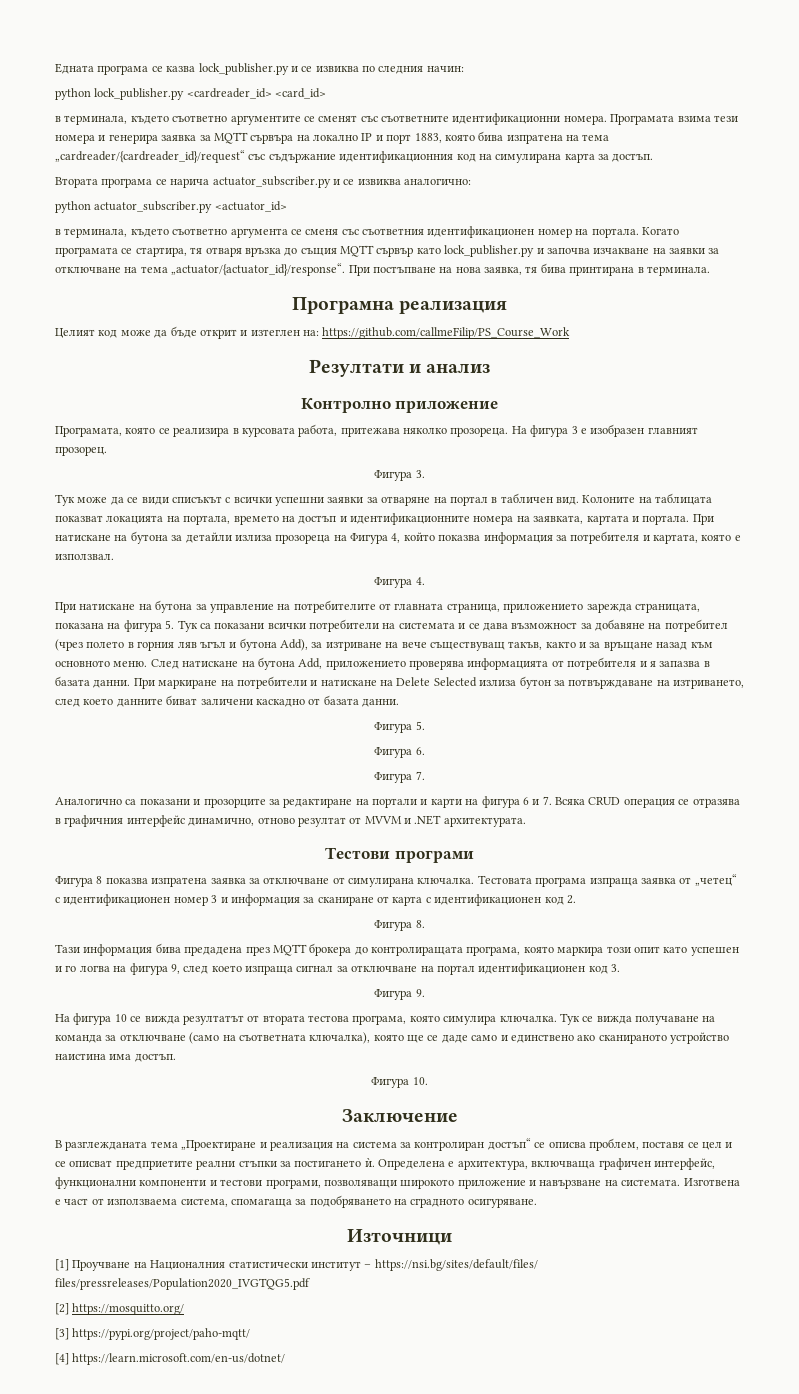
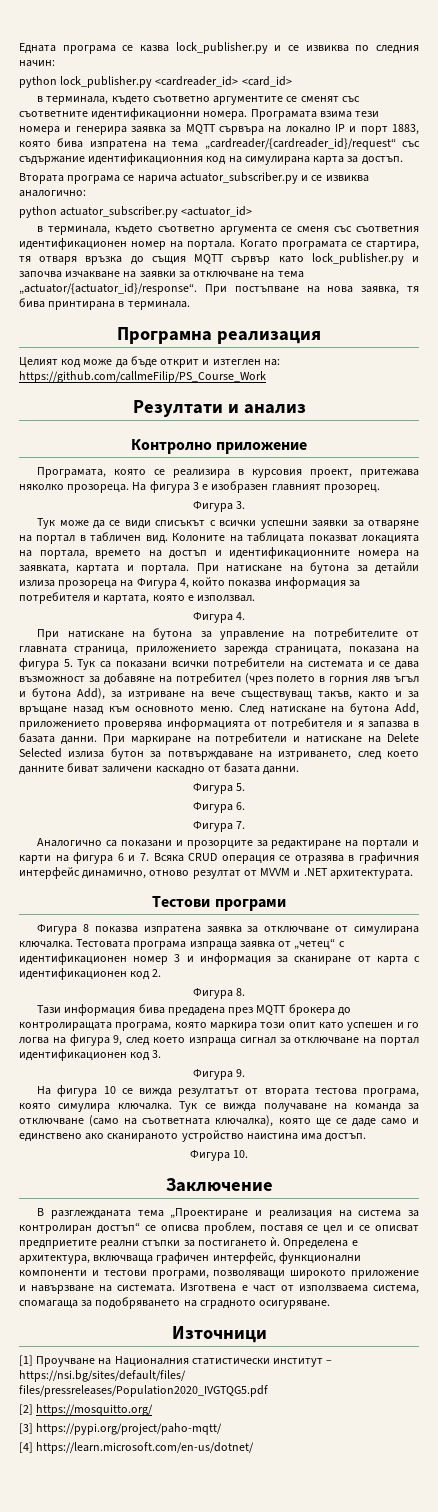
[241,424,338,437] курсовата работа, -> [252,469,353,478] курсовия проект,

